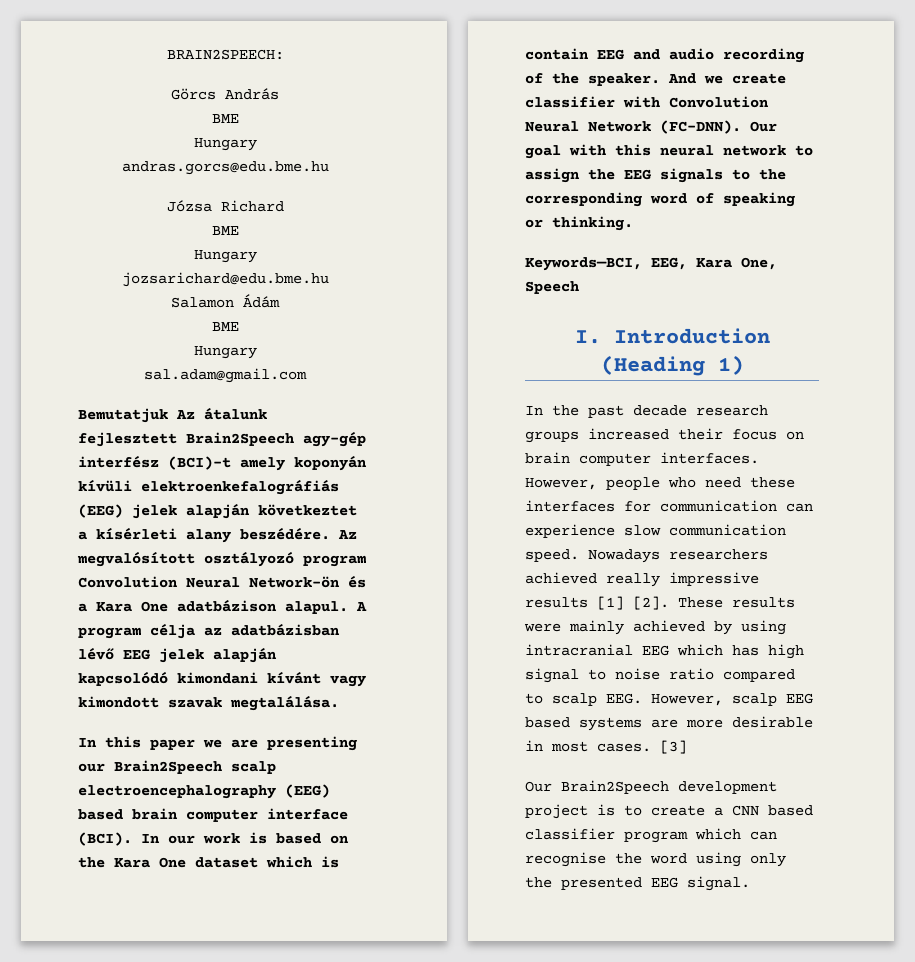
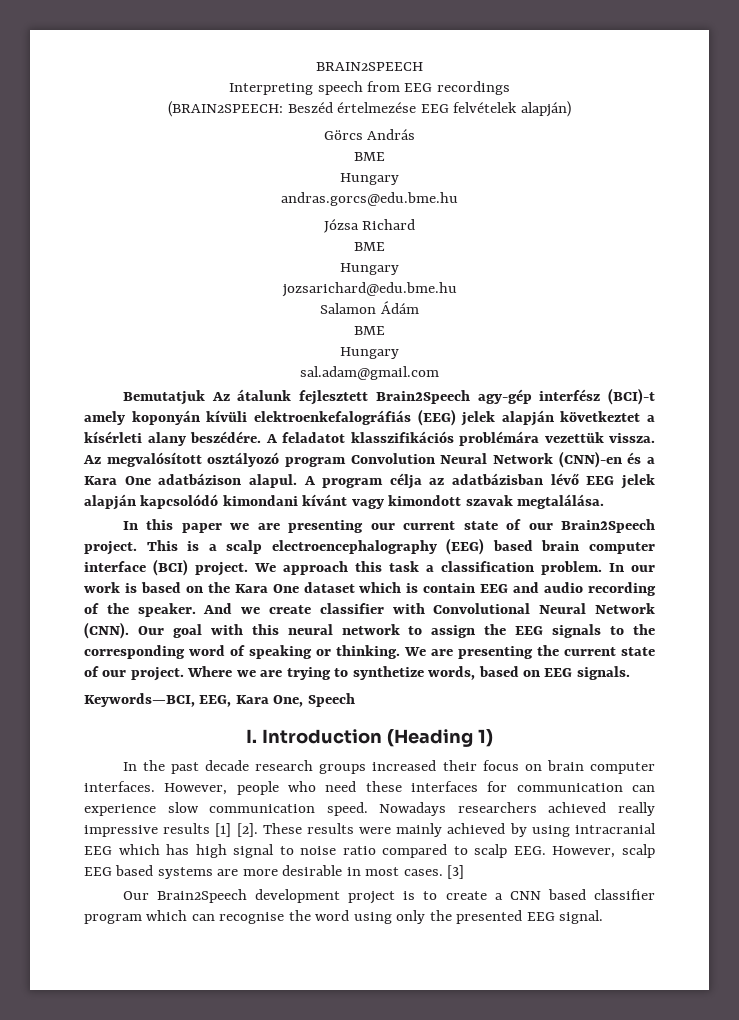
[166,49,284,60] BRAIN2SPEECH: -> [316,62,423,71] [229,81,510,95] [168,101,571,117] BRAIN2SPEECH // Interpreting speech from EEG recordings // (BRAIN2SPEECH: Beszéd értelmezése EEG felvételek alapján)
(330, 533) none -> [265,431,655,446] A feladatot klasszifikációs problémára vezettük vissza.
[249,576,340,588] Network-ön -> [493,451,622,468] Network (CNN)-en
[114,760,222,774] Brain2Speech -> [403,519,656,533] [84,540,217,555] current state of our Brain2Speech project. This is a
[78,832,132,846] (BCI). -> [153,559,602,576] (BCI) project. We approach this task a classification problem.
[669,96,769,108] [525,120,741,134] Convolution Neural Network (FC-DNN). -> [433,603,656,614] [84,622,129,639] Convolutional Neural Network (CNN).
(633, 223) none -> [404,645,655,659] [84,666,630,681] We are presenting the current state of our project. Where we are trying to synthetize words, based on EEG signals.

